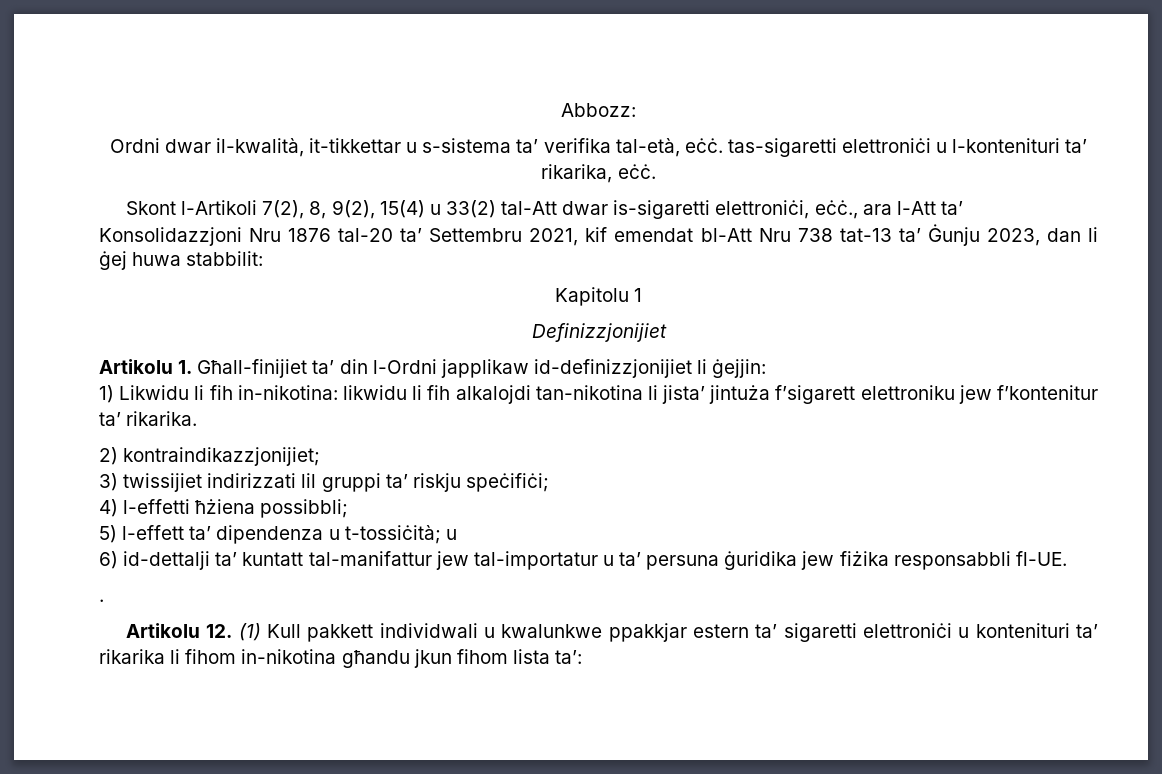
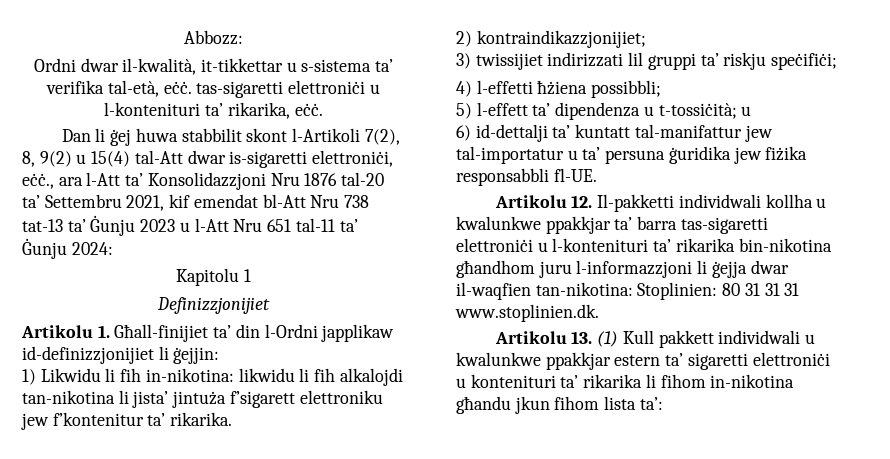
[126,200,496,219] Skont l-Artikoli 7(2), 8, 9(2), 15(4) u 33(2) -> [61,128,400,146] [22,151,131,167] Dan li ġej huwa stabbilit skont l-Artikoli 7(2), 8, 9(2) u 15(4)
[986,227,1098,246] [99,251,264,270] 2023, dan li ġej huwa stabbilit: -> [140,218,358,232] [22,238,113,259] 2023 u l-Att Nru 651 tal-11 ta’ Ġunju 2024:
[99,599,104,602] [126,623,233,638] . // Artikolu 12. -> [494,194,827,212] [456,216,768,234] [456,238,832,252] [456,260,789,278] [456,282,800,300] [455,304,599,322] [494,331,593,344] Artikolu 12. Il-pakketti individwali kollha u kwalunkwe ppakkjar ta’ barra tas-sigaretti elettroniċi u l-kontenituri ta’ rikarika bin-nikotina għandhom juru l-informazzjoni li ġejja dwar il-waqfien tan-nikotina: Stoplinien: 80 31 31 31 www.stoplinien.dk. // Artikolu 13.

